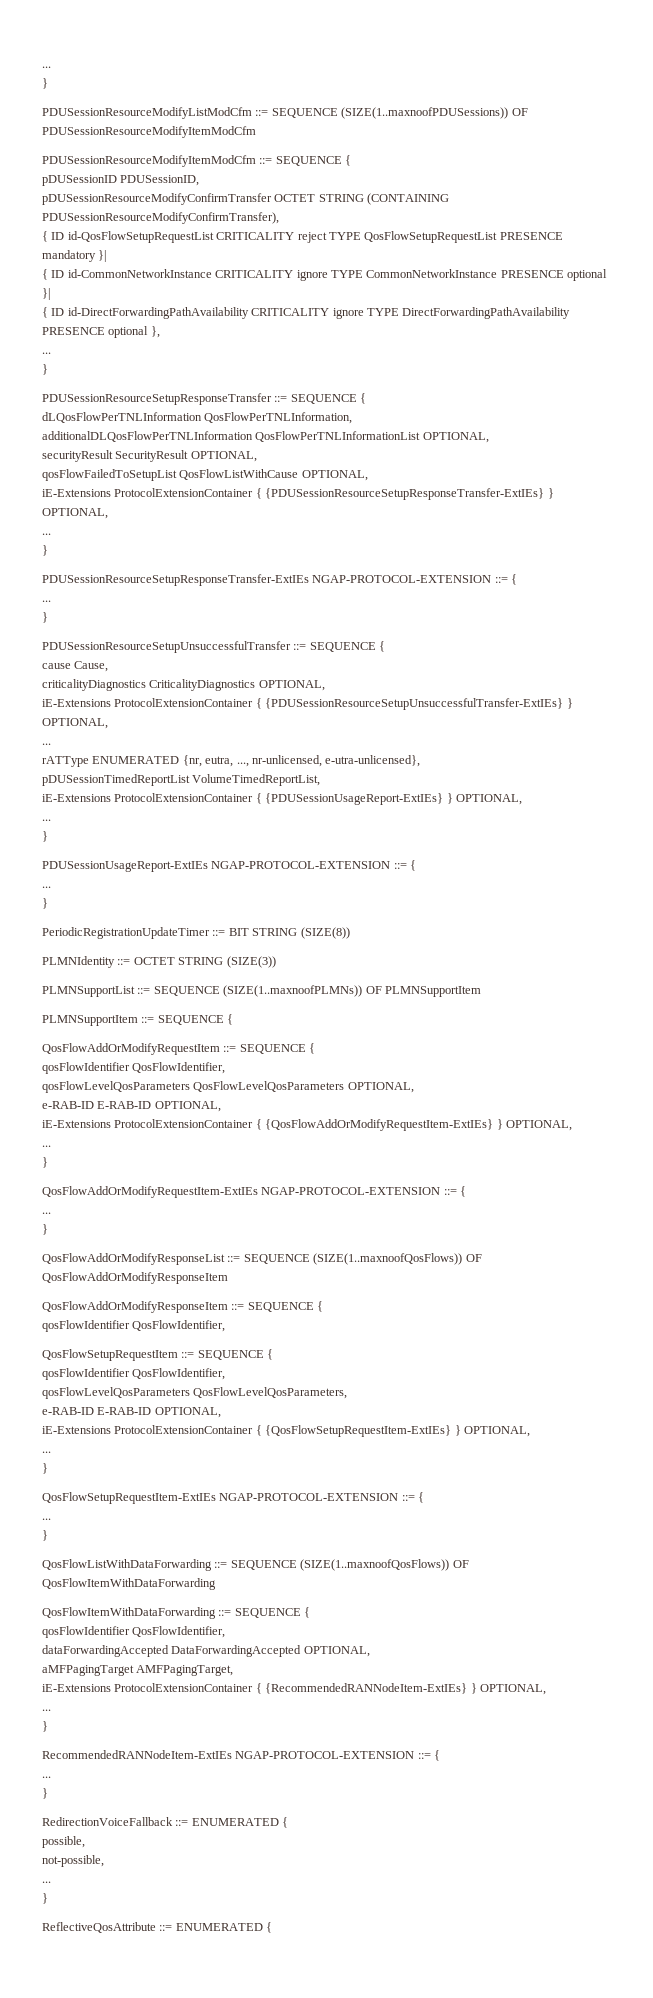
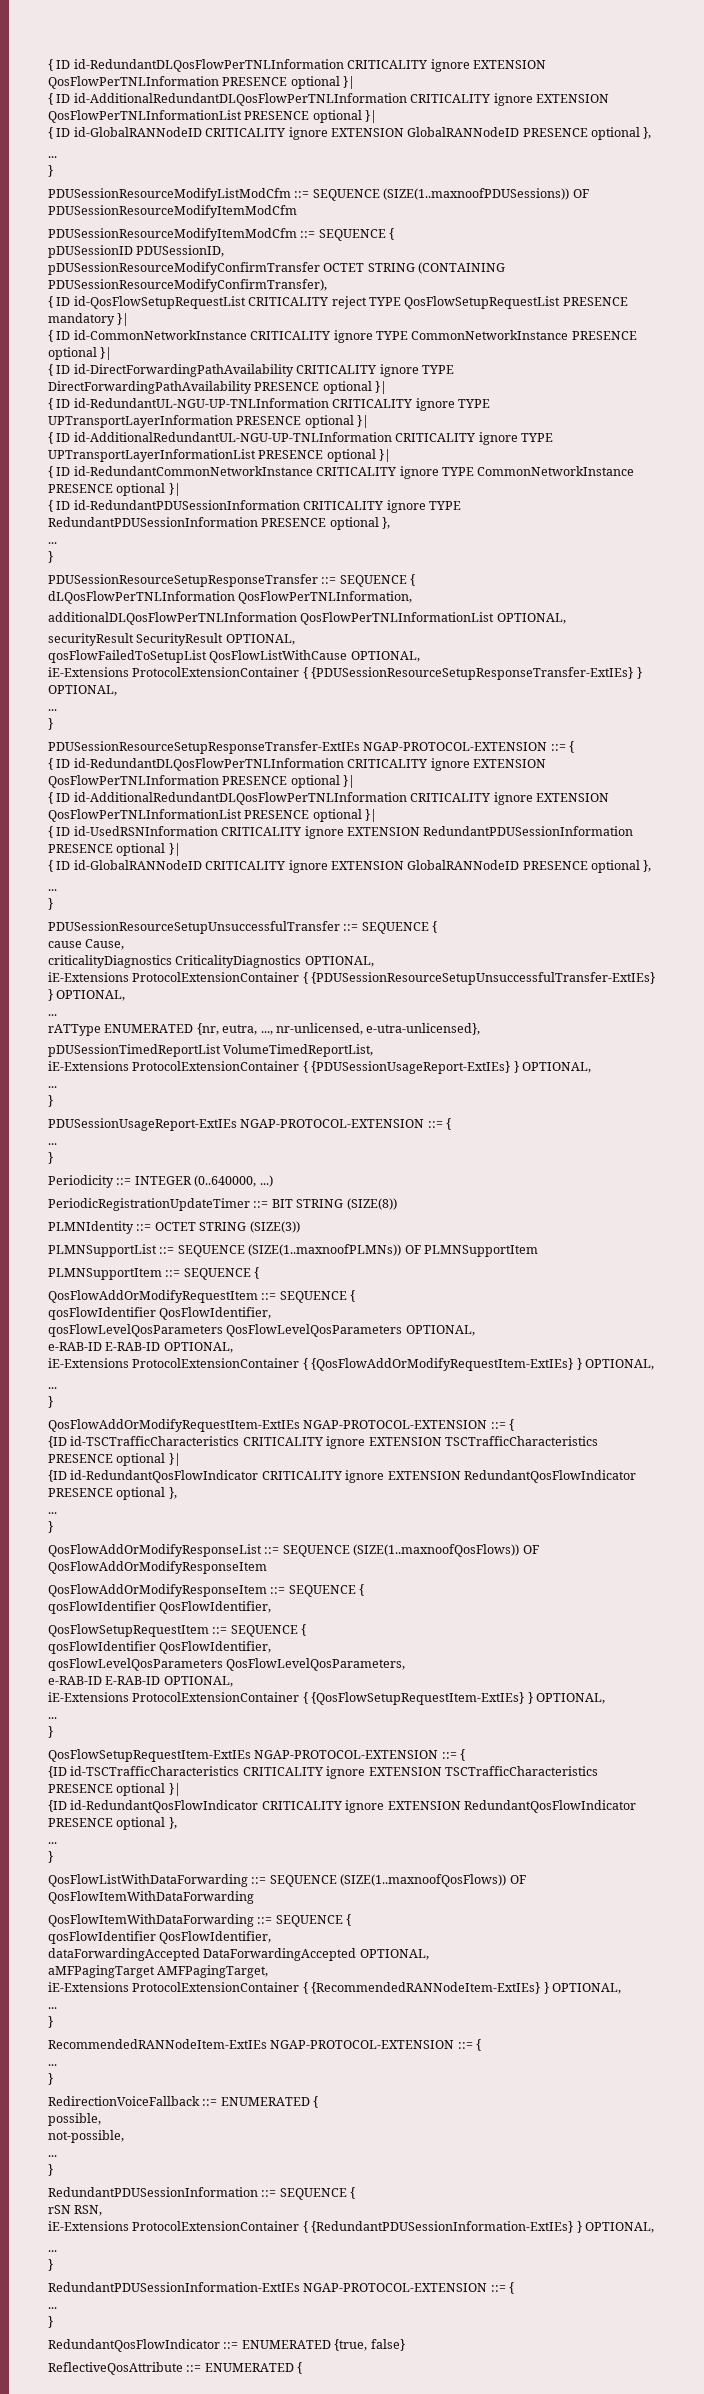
(42, 67) none -> [48,59,546,72] [48,76,356,89] [48,93,609,106] [48,110,378,123] [48,127,652,140] { ID id-RedundantDLQosFlowPerTNLInformation CRITICALITY ignore EXTENSION QosFlowPerTNLInformation PRESENCE optional }| // { ID id-AdditionalRedundantDLQosFlowPerTNLInformation CRITICALITY ignore EXTENSION QosFlowPerTNLInformationList PRESENCE optional }| // { ID id-GlobalRANNodeID CRITICALITY ignore EXTENSION GlobalRANNodeID PRESENCE optional }, //
(149, 332) none -> [375,381,388,394] [48,398,490,411] [48,415,370,428] [48,432,553,445] [48,449,392,462] [48,466,635,479] [48,483,181,496] [48,500,461,513] [48,517,379,530] }| // { ID id-RedundantUL-NGU-UP-TNLInformation CRITICALITY ignore TYPE UPTransportLayerInformation PRESENCE optional }| // { ID id-AdditionalRedundantUL-NGU-UP-TNLInformation CRITICALITY ignore TYPE UPTransportLayerInformationList PRESENCE optional }| // { ID id-RedundantCommonNetworkInstance CRITICALITY ignore TYPE CommonNetworkInstance PRESENCE optional }| // { ID id-RedundantPDUSessionInformation CRITICALITY ignore TYPE RedundantPDUSessionInformation PRESENCE optional
(518, 579) none -> [48,758,546,771] [48,775,356,788] [48,792,609,805] [48,809,378,822] [48,826,634,839] [48,843,181,856] [48,860,652,873] // { ID id-RedundantDLQosFlowPerTNLInformation CRITICALITY ignore EXTENSION QosFlowPerTNLInformation PRESENCE optional }| // { ID id-AdditionalRedundantDLQosFlowPerTNLInformation CRITICALITY ignore EXTENSION QosFlowPerTNLInformationList PRESENCE optional }| // { ID id-UsedRSNInformation CRITICALITY ignore EXTENSION RedundantPDUSessionInformation PRESENCE optional }| // { ID id-GlobalRANNodeID CRITICALITY ignore EXTENSION GlobalRANNodeID PRESENCE optional },
(48, 903) none -> [48,1175,273,1188] // Periodicity ::= INTEGER (0..640000, ...)
(467, 1191) none -> [48,1436,598,1449] [48,1453,181,1466] [48,1470,636,1483] [48,1487,177,1500] // {ID id-TSCTrafficCharacteristics CRITICALITY ignore EXTENSION TSCTrafficCharacteristics PRESENCE optional }| // {ID id-RedundantQosFlowIndicator CRITICALITY ignore EXTENSION RedundantQosFlowIndicator PRESENCE optional },
(425, 1497) none -> [48,1766,598,1779] [48,1783,181,1796] [48,1800,636,1813] [48,1817,177,1830] // {ID id-TSCTrafficCharacteristics CRITICALITY ignore EXTENSION TSCTrafficCharacteristics PRESENCE optional }| // {ID id-RedundantQosFlowIndicator CRITICALITY ignore EXTENSION RedundantQosFlowIndicator PRESENCE optional },
(48, 1898) none -> [48,2187,356,2200] [48,2205,103,2216] [48,2221,654,2233] [48,2250,57,2252] [48,2259,53,2271] [48,2282,515,2294] [48,2307,57,2309] [48,2316,53,2328] [48,2339,405,2352] // RedundantPDUSessionInformation ::= SEQUENCE { // rSN RSN, // iE-Extensions ProtocolExtensionContainer { {RedundantPDUSessionInformation-ExtIEs} } OPTIONAL, // ... // } // RedundantPDUSessionInformation-ExtIEs NGAP-PROTOCOL-EXTENSION ::= { // ... // } // RedundantQosFlowIndicator ::= ENUMERATED {true, false}

